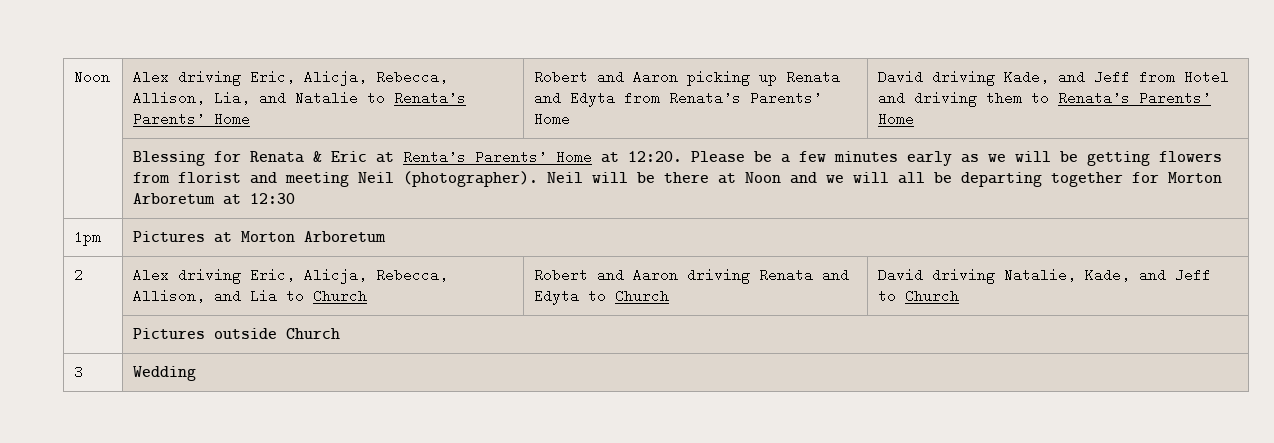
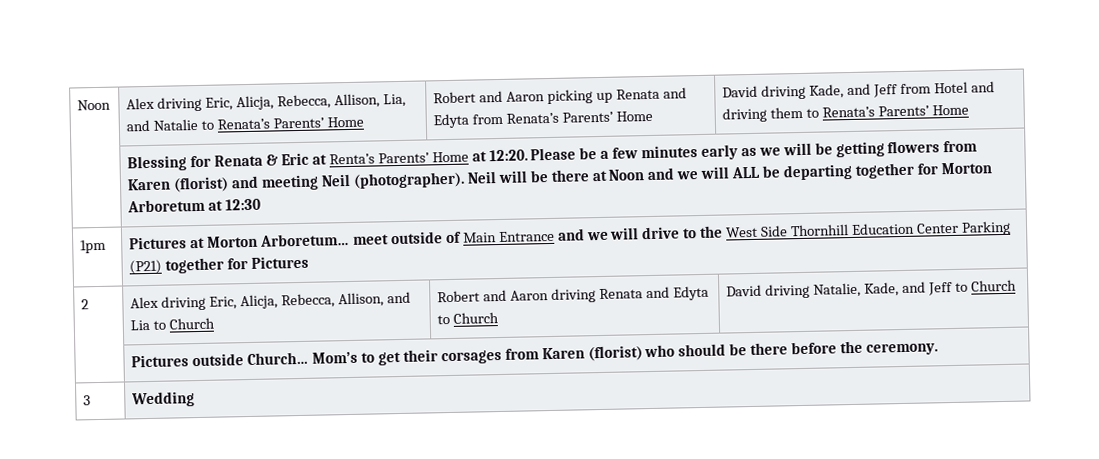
[178,172,242,183] florist -> [127,176,230,193] Karen (florist)
[898,172,926,184] all -> [731,166,762,179] ALL
[304,231,387,242] Arboretum -> [260,220,1011,247] [129,255,310,275] Arboretum… meet outside of Main Entrance and we will drive to the West Side Thornhill Education Center Parking (P21) together for Pictures
[286,328,341,339] Church -> [247,340,938,366] Church… Mom’s to get their corsages from Karen (florist) who should be there before the ceremony.

